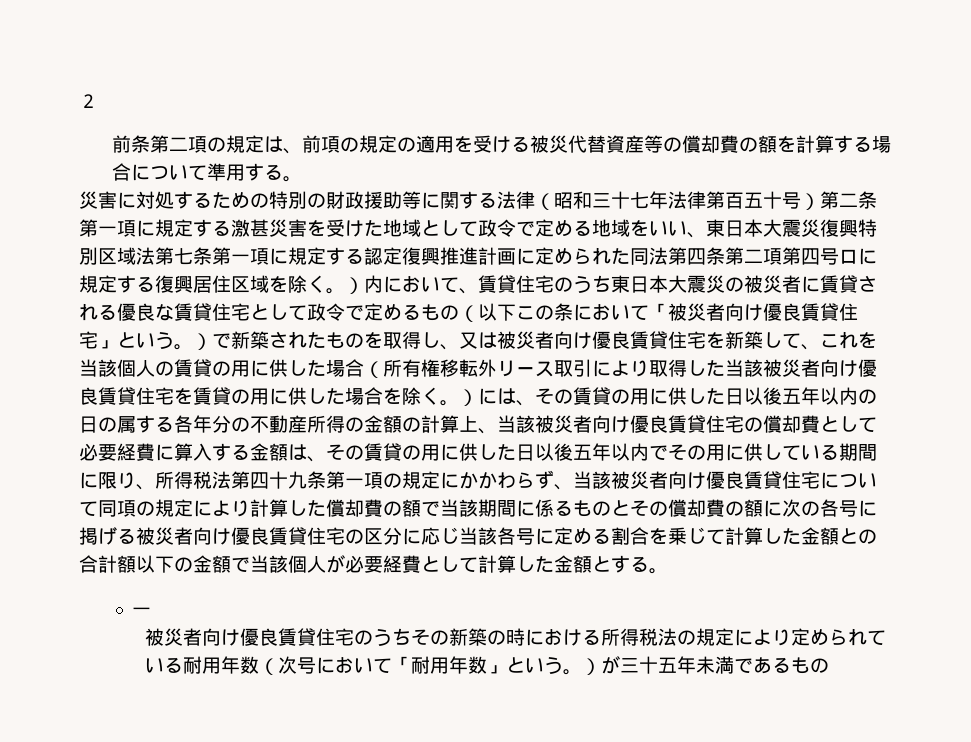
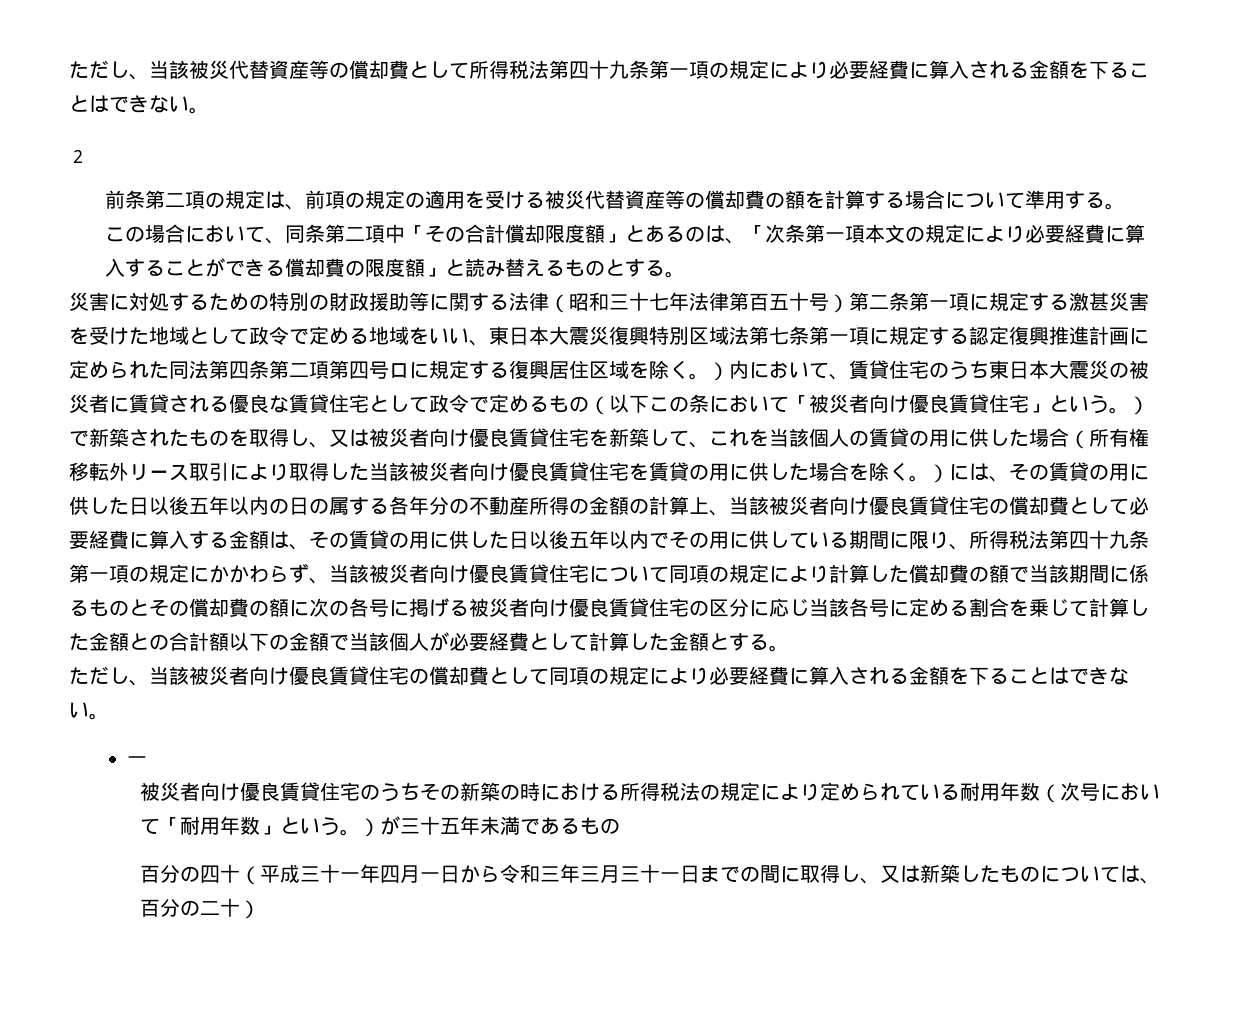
(79, 101) none -> [69,60,1149,80] [69,95,209,114] ただし、当該被災代替資産等の償却費として所得税法第四十九条第一項の規定により必要経費に算入される金額を下ることはできない。 //
(303, 179) none -> [104,224,1145,244] [104,258,685,278] // この場合において、同条第二項中「その合計償却限度額」とあるのは、「次条第一項本文の規定により必要経費に算入することができる償却費の限度額」と読み替えるものとする。
(668, 571) none -> [69,666,1129,686] [69,702,109,720] // ただし、当該被災者向け優良賃貸住宅の償却費として同項の規定により必要経費に算入される金額を下ることはできない。
(830, 665) none -> [140,864,1161,885] [140,898,261,919] // 百分の四十（平成三十一年四月一日から令和三年三月三十一日までの間に取得し、又は新築したものについては、百分の二十）

